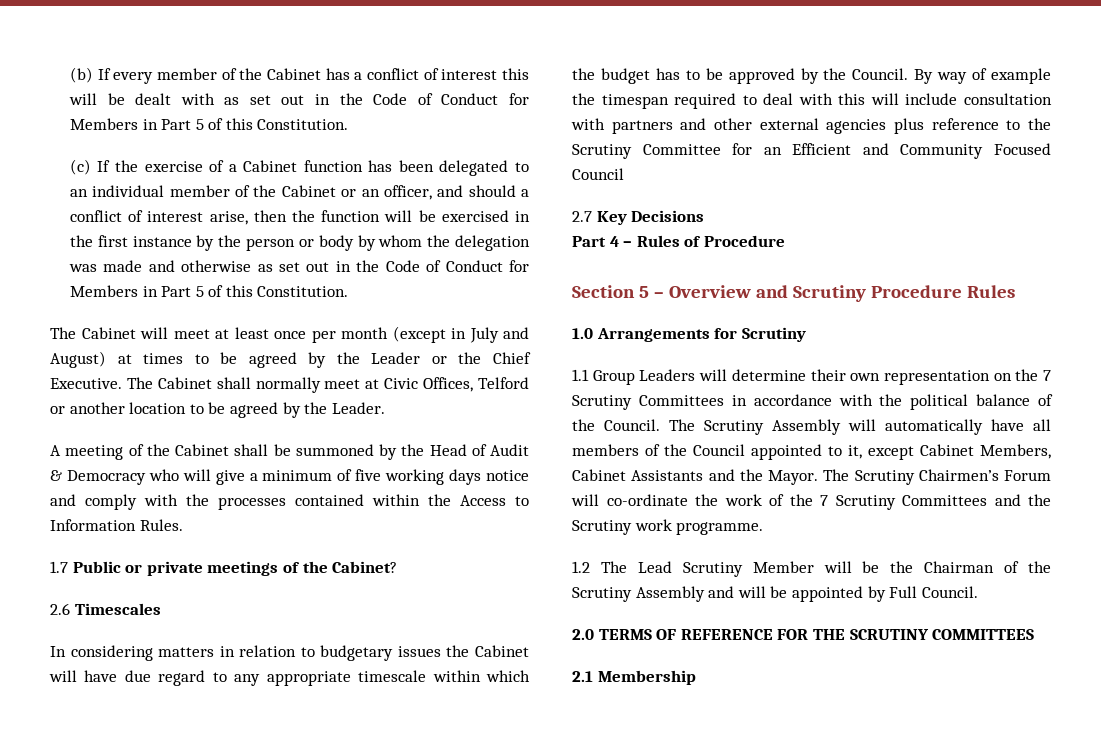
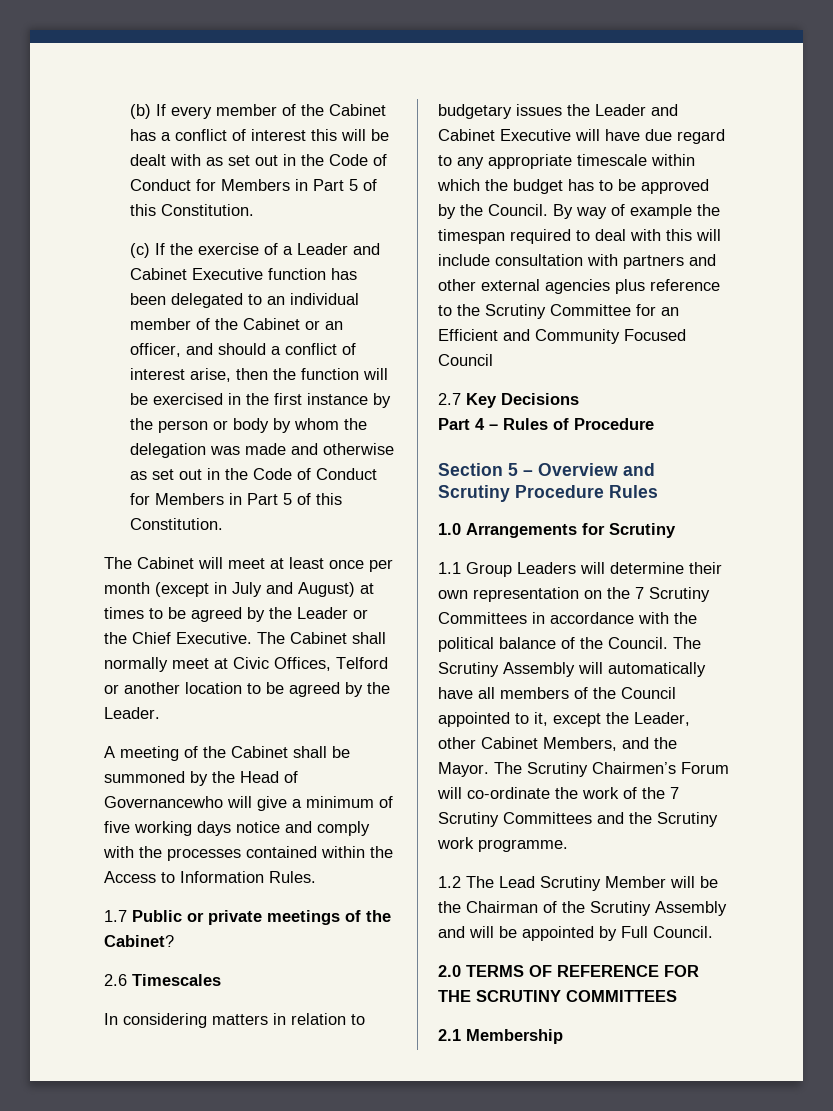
[243,160,298,172] Cabinet -> [297,243,381,255] [130,268,264,280] Leader and Cabinet Executive
[490,444,529,456] [50,469,179,485] Audit & Democracy who -> [104,796,223,808] Governancewho
[474,645,529,657] Cabinet -> [595,104,678,116] [438,129,571,141] Leader and Cabinet Executive
[920,444,1051,459] [572,469,704,481] Cabinet Members, Cabinet Assistants -> [606,712,690,726] [438,737,617,751] the Leader, other Cabinet Members,

